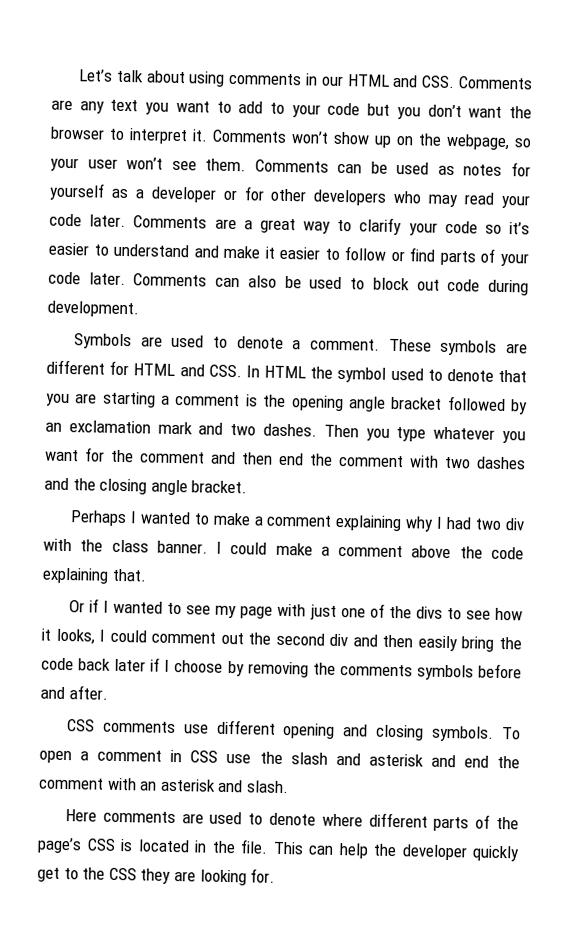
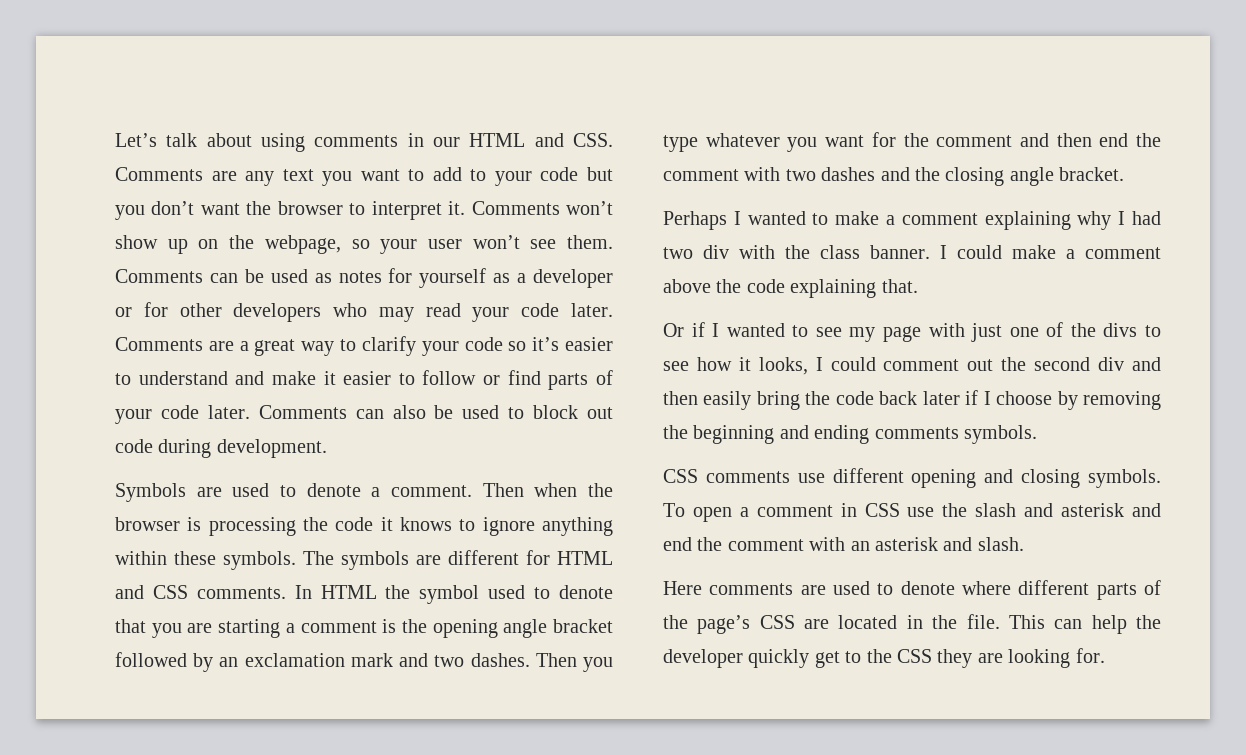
[388,338,432,352] These -> [482,483,613,497] [115,517,613,536] [115,551,334,570] Then when the browser is processing the code it knows to ignore anything within these symbols. The
[208,364,242,378] CSS. -> [152,585,286,599] CSS comments.
[339,663,522,681] [40,685,108,700] comments symbols before and after. -> [693,425,1037,444] beginning and ending comments symbols.
[120,839,133,852] is -> [804,619,830,629] are

